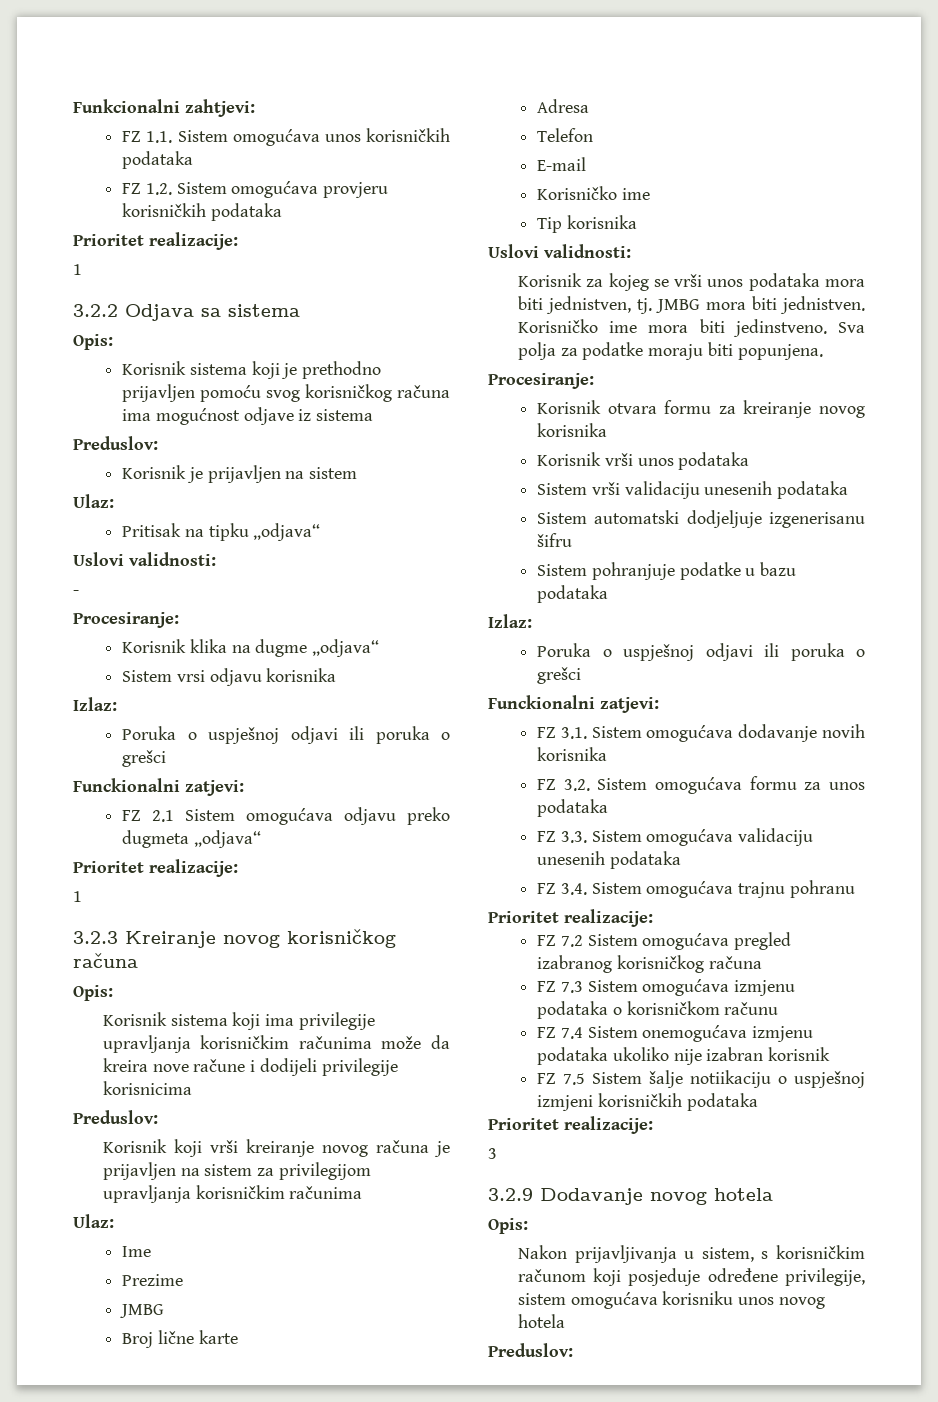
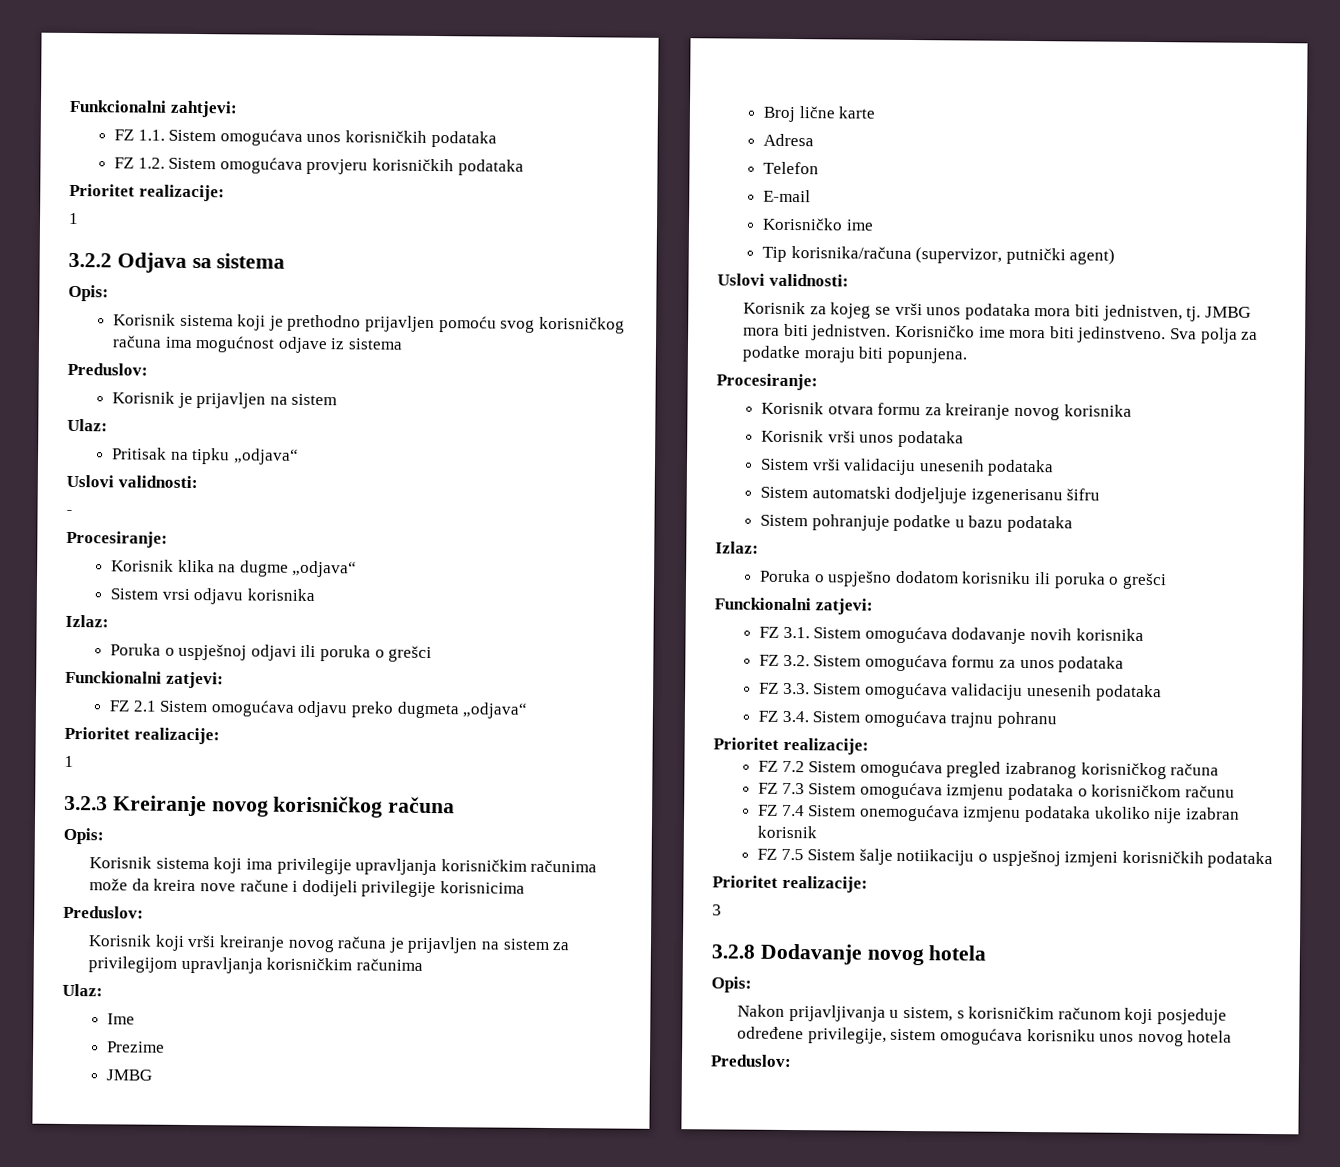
[566,215,637,229] korisnika -> [790,246,1116,265] korisnika/računa (supervizor, putnički agent)
[623,643,753,661] uspješnoj odjavi -> [827,570,1032,587] uspješno dodatom korisniku
[488,1188,533,1201] 3.2.9 -> [711,944,755,959] 3.2.8

